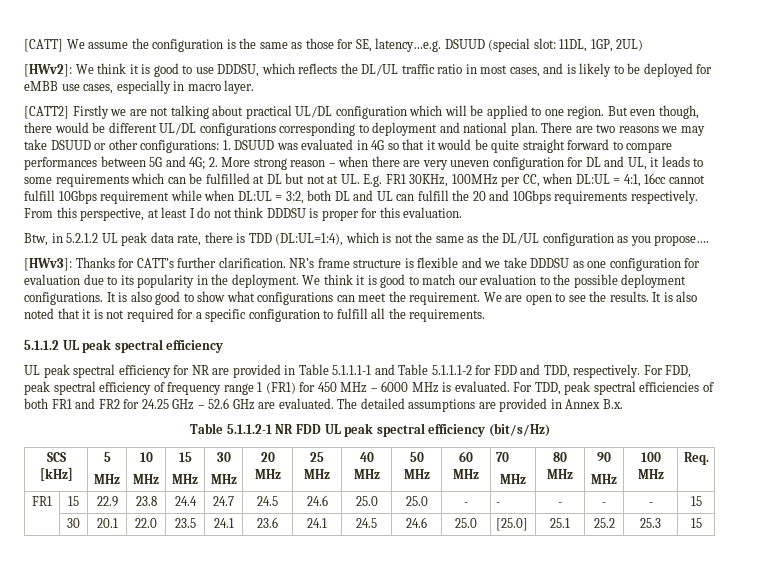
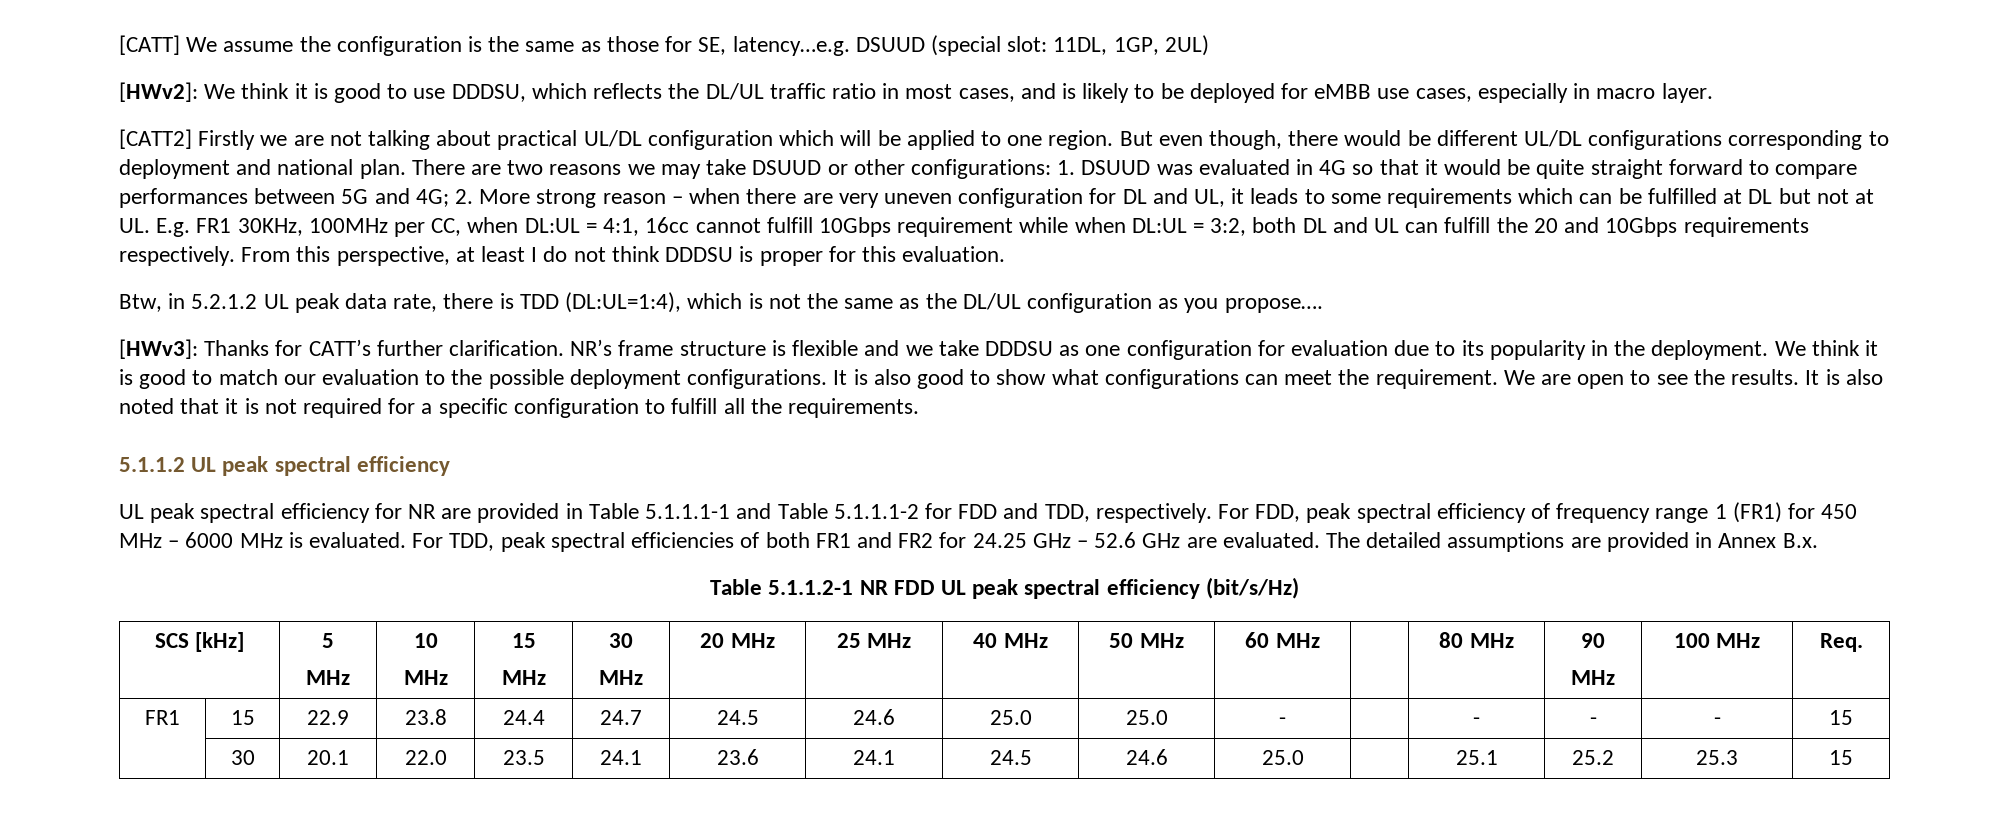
[495,452,509,462] [500,474,526,484] 70 // MHz -> (1320, 640) none
[495,502,500,506] - -> (1286, 721) none
[495,518,528,531] [25.0] -> (1304, 757) none

